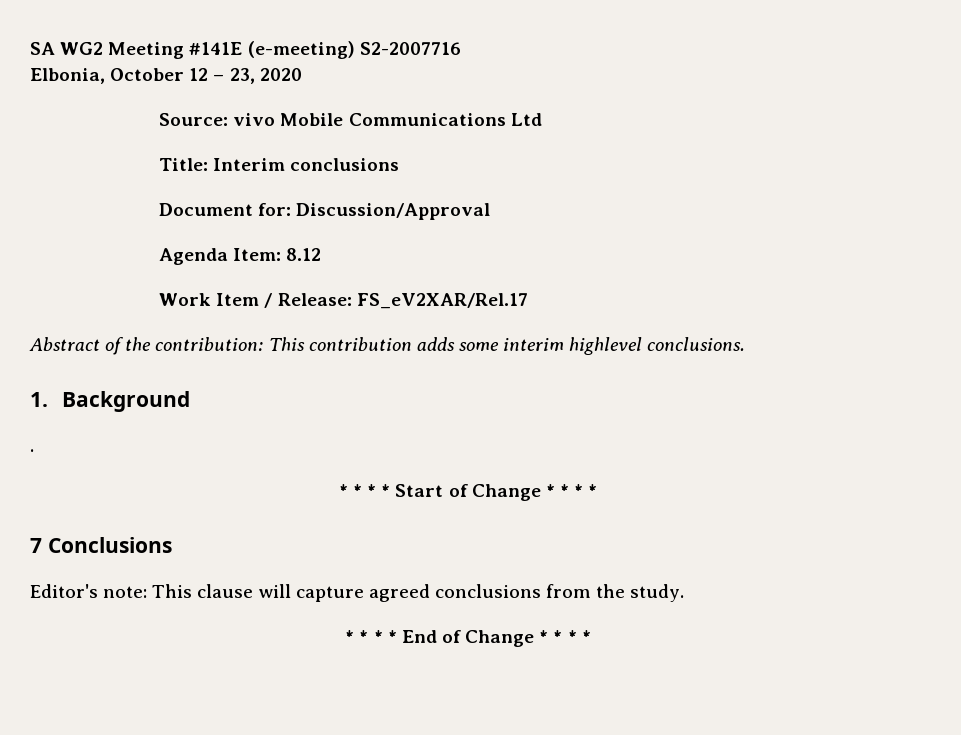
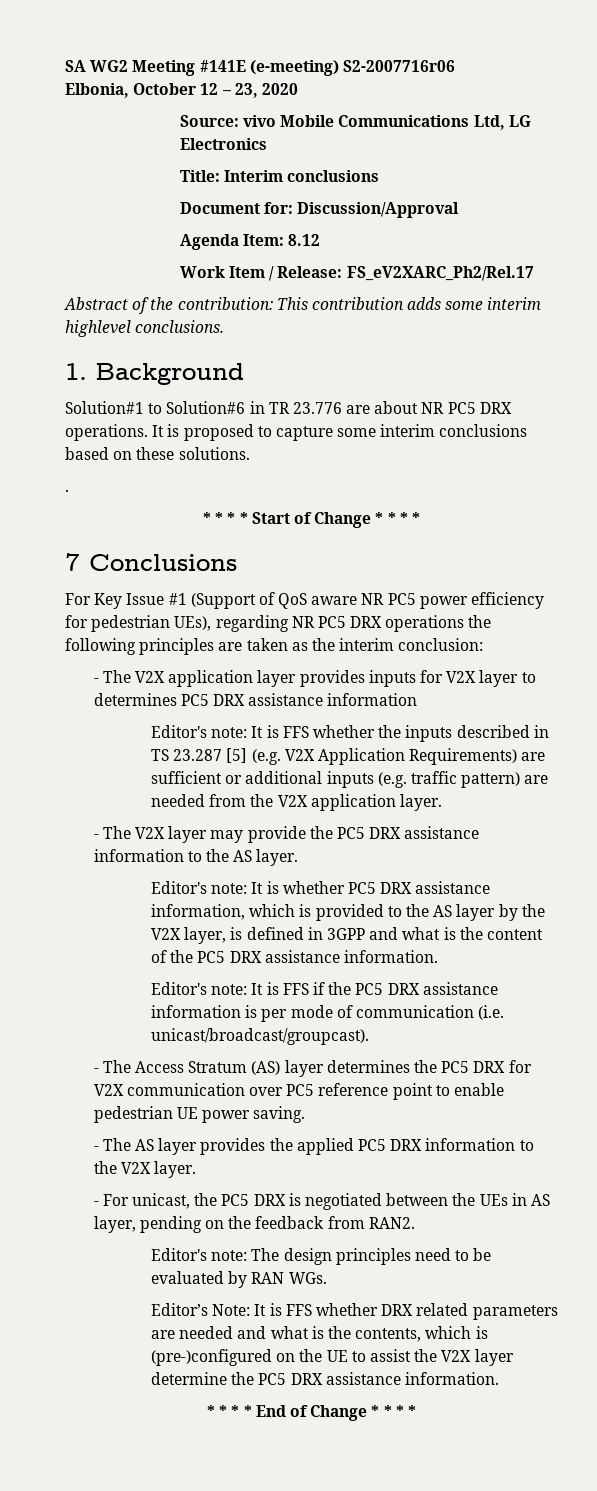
[359,42,461,55] S2-2007716 -> [342,60,455,72] S2-2007716r06
[510,113,542,126] Ltd -> [473,115,531,130] [179,138,267,150] Ltd, LG Electronics
[356,293,528,309] FS_eV2XAR/Rel.17 -> [346,266,534,281] FS_eV2XARC_Ph2/Rel.17
(191, 401) none -> [65,401,512,414] [65,424,528,441] [65,447,250,460] // Solution#1 to Solution#6 in TR 23.776 are about NR PC5 DRX operations. It is proposed to capture some interim conclusions based on these solutions.
[30,584,685,602] Editor's note: This clause will capture agreed conclusions from the study. -> [65,592,545,609] [65,615,492,632] [65,638,484,655] [93,670,536,687] [93,693,418,706] [151,725,549,742] [151,748,546,765] [151,771,549,788] [151,794,443,811] [93,826,480,843] [93,849,299,866] [151,881,491,894] [151,904,545,921] [151,927,543,944] [151,950,439,963] [151,982,498,995] [151,1005,505,1022] [151,1028,370,1045] [93,1060,532,1077] [93,1083,504,1100] [93,1106,306,1123] [93,1138,534,1155] [93,1161,197,1178] [93,1193,550,1210] [93,1216,415,1233] [151,1248,492,1265] [151,1271,327,1288] [151,1303,558,1320] [151,1326,488,1342] [151,1349,514,1366] [151,1372,500,1385] For Key Issue #1 (Support of QoS aware NR PC5 power efficiency for pedestrian UEs), regarding NR PC5 DRX operations the following principles are taken as the interim conclusion: // - The V2X application layer provides inputs for V2X layer to determines PC5 DRX assistance information // Editor's note: It is FFS whether the inputs described in TS 23.287 [5] (e.g. V2X Application Requirements) are sufficient or additional inputs (e.g. traffic pattern) are needed from the V2X application layer. // - The V2X layer may provide the PC5 DRX assistance information to the AS layer. // Editor's note: It is whether PC5 DRX assistance information, which is provided to the AS layer by the V2X layer, is defined in 3GPP and what is the content of the PC5 DRX assistance information. // Editor's note: It is FFS if the PC5 DRX assistance information is per mode of communication (i.e. unicast/broadcast/groupcast). // - The Access Stratum (AS) layer determines the PC5 DRX for V2X communication over PC5 reference point to enable pedestrian UE power saving. // - The AS layer provides the applied PC5 DRX information to the V2X layer. // - For unicast, the PC5 DRX is negotiated between the UEs in AS layer, pending on the feedback from RAN2. // Editor's note: The design principles need to be evaluated by RAN WGs. // Editor’s Note: It is FFS whether DRX related parameters are needed and what is the contents, which is (pre-)configured on the UE to assist the V2X layer determine the PC5 DRX assistance information.

